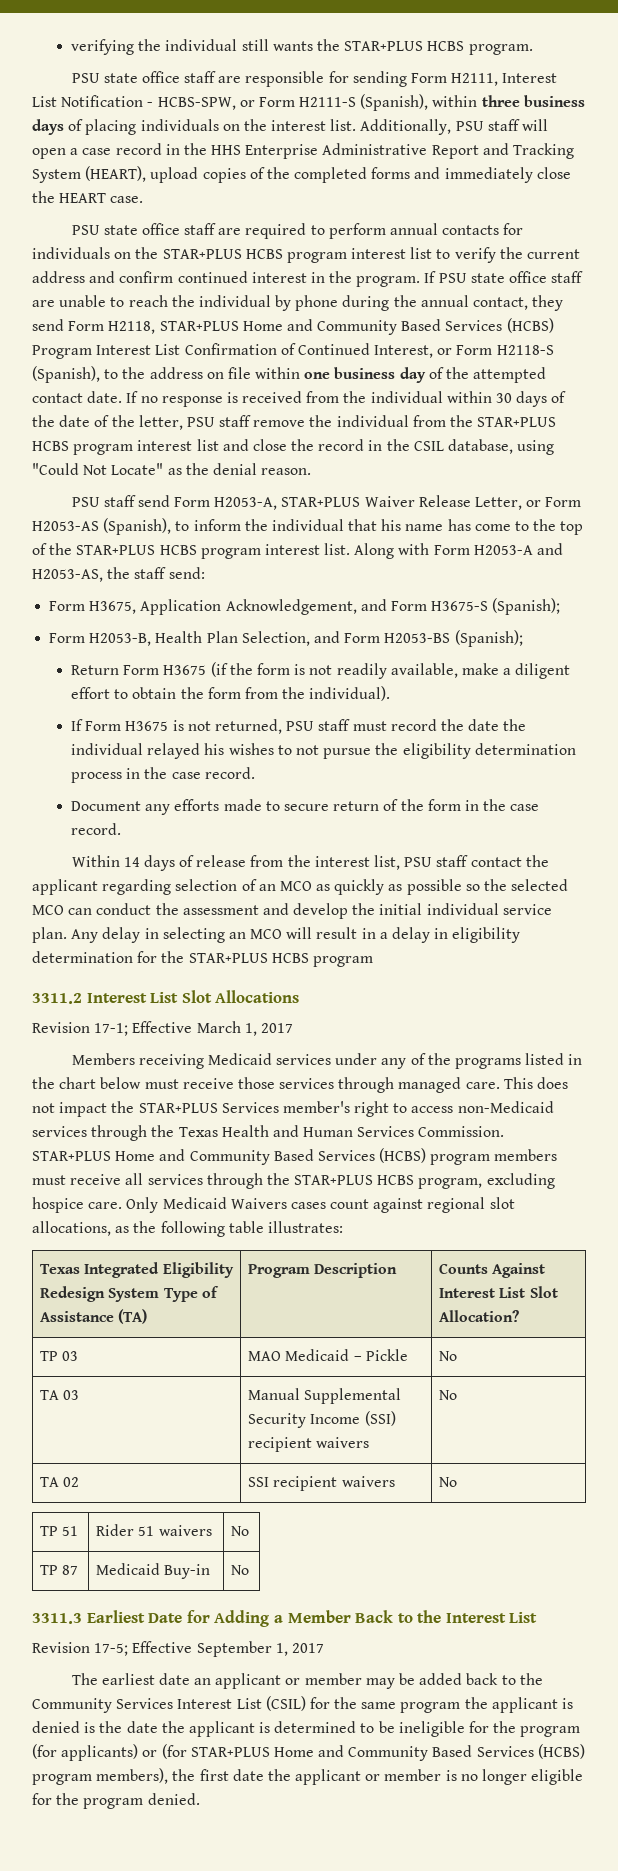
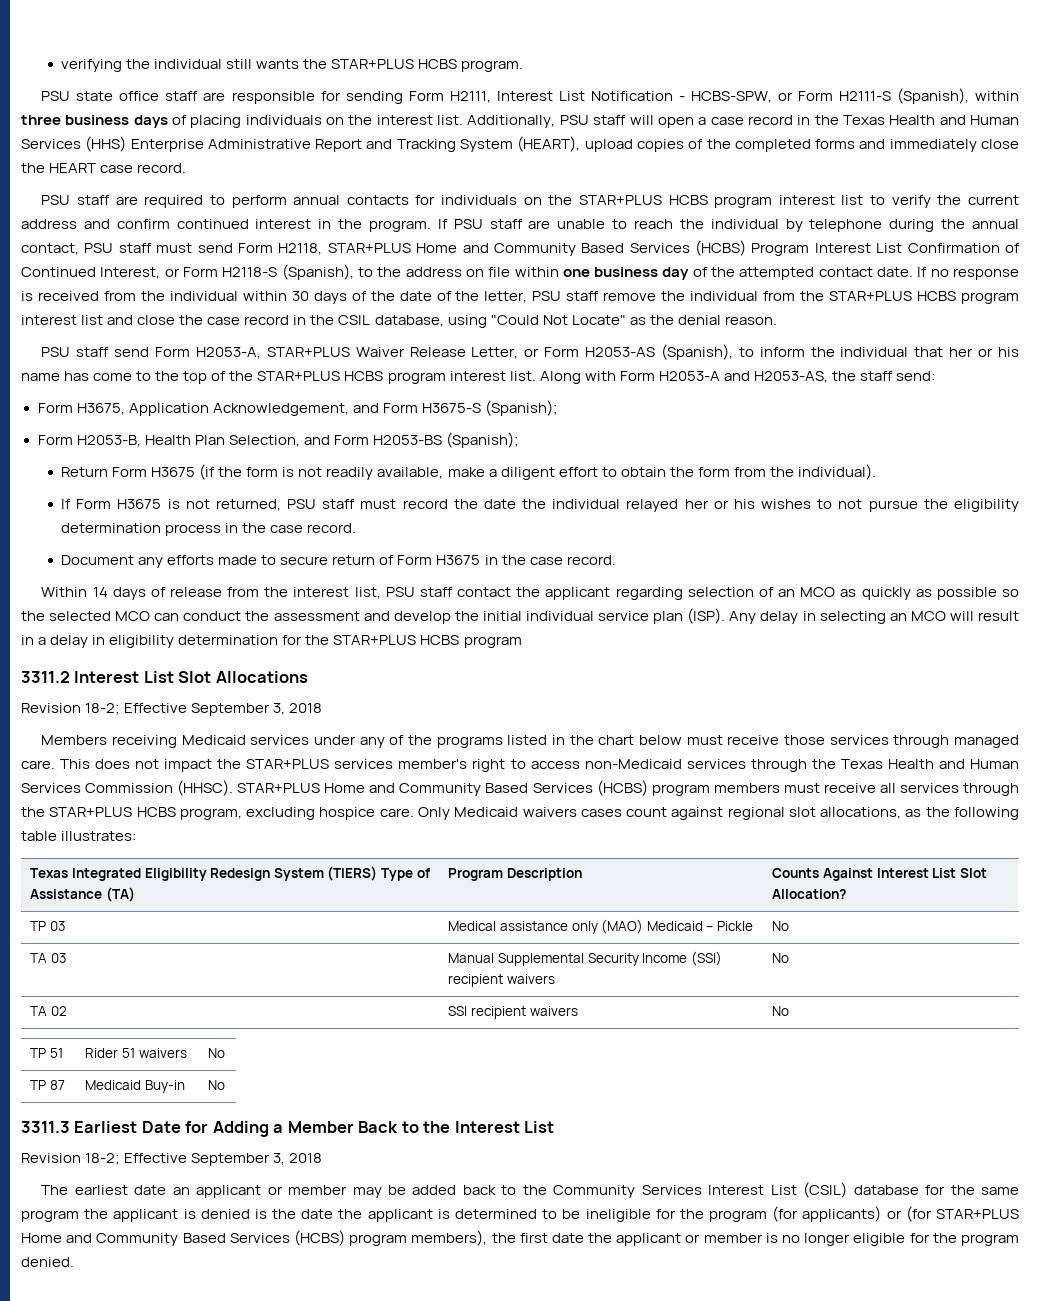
[211,145,242,155] HHS -> [842,115,1019,125] [21,136,127,152] Texas Health and Human Services (HHS)
[110,196,144,203] [71,223,180,235] case. // PSU state office -> [100,163,187,173] [41,195,71,205] case record. // PSU
[470,271,548,283] state office -> (483, 224) none
[295,295,339,311] phone -> [809,219,883,232] telephone
[532,295,564,311] they -> [84,243,193,253] PSU staff must
(315, 445) none -> [207,317,241,325] case
(378, 525) none -> [949,347,994,357] her or
(201, 751) none -> [684,499,729,509] her or
[400,799,461,811] the form -> [397,555,481,565] Form H3675
[32,927,67,943] plan. -> [653,608,726,624] plan (ISP).
[94,1021,293,1036] 17-1; Effective March 1, 2017 -> [85,703,323,716] 18-2; Effective September 3, 2018
[221,1102,279,1113] Services -> [334,759,394,769] services
[418,1126,505,1137] Commission. -> [85,780,234,796] Commission (HHSC).
[230,1198,287,1209] Waivers -> [522,807,577,817] waivers
(160, 1295) none -> [327,866,378,881] (TIERS)
[248,1351,282,1361] MAO -> [448,919,644,934] Medical assistance only (MAO)
[94,1641,324,1657] 17-5; Effective September 1, 2017 -> [85,1153,323,1166] 18-2; Effective September 3, 2018
(306, 1703) none -> [853,1185,919,1195] database

